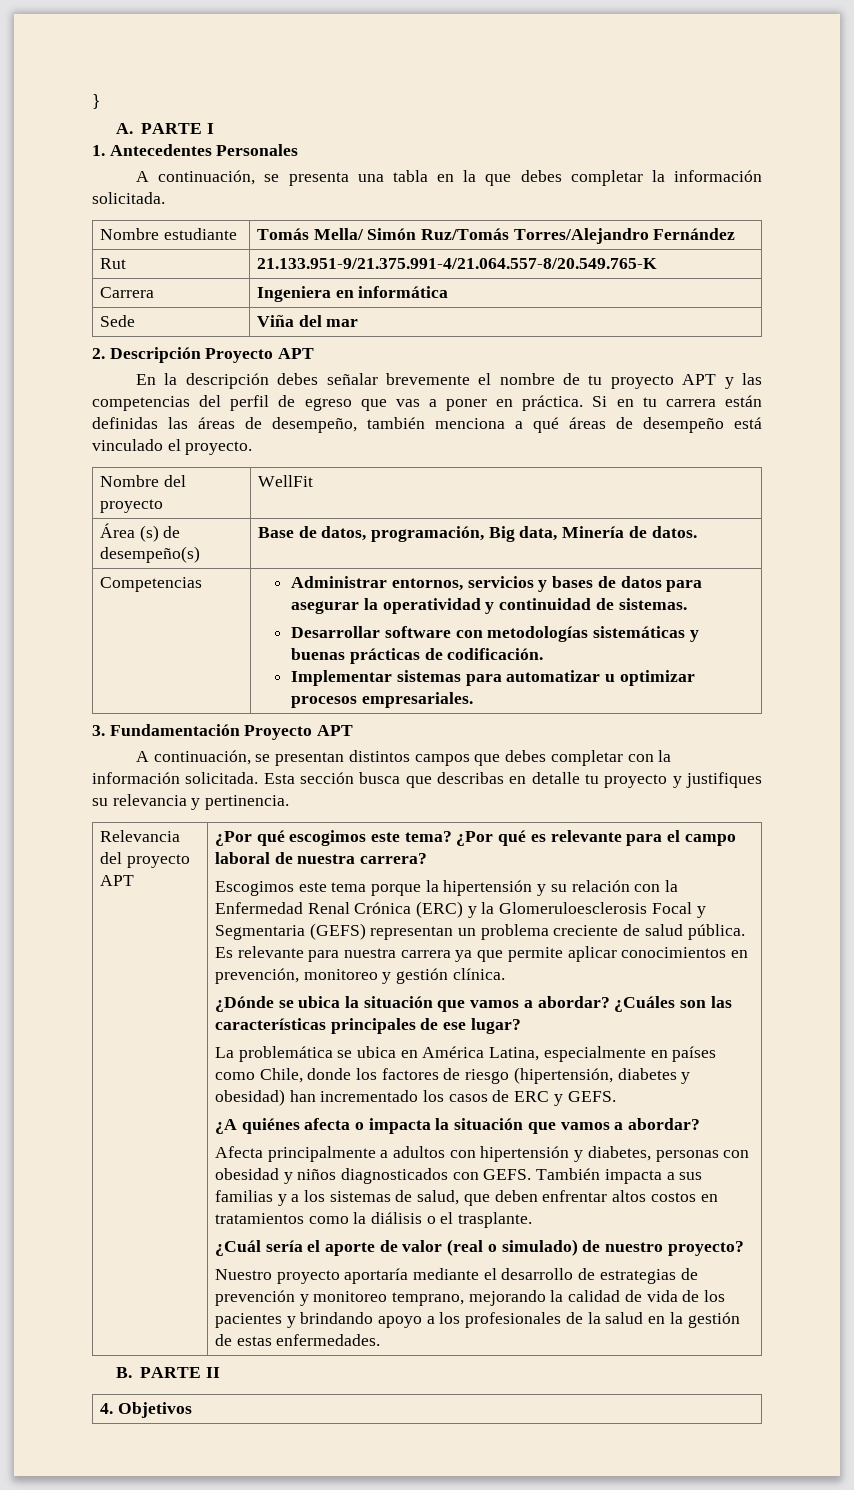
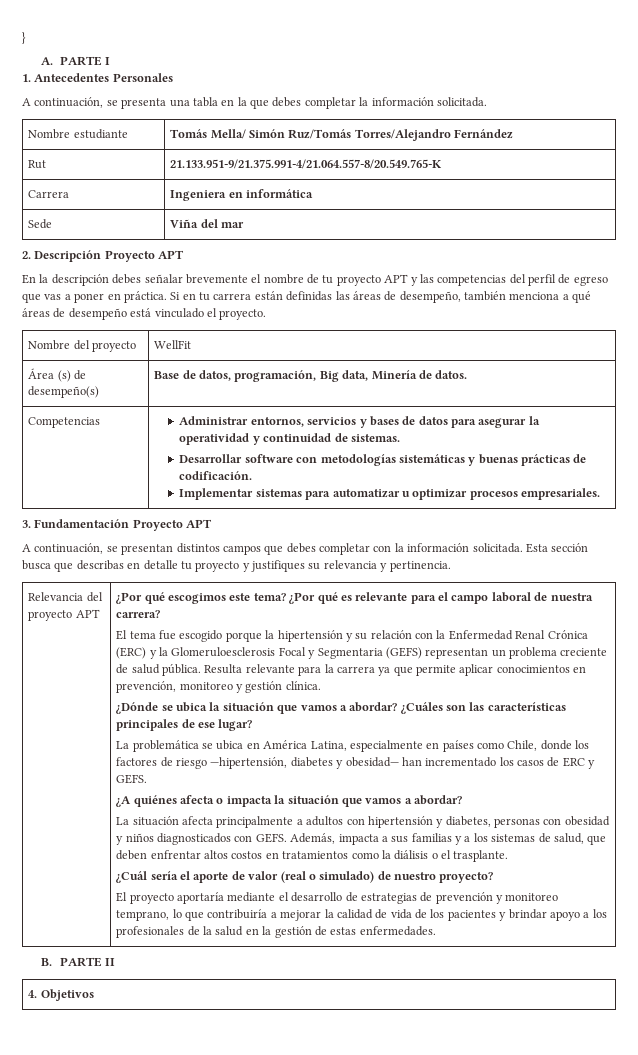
[214,881,367,896] Escogimos este tema -> [116,630,223,642] El tema fue escogido
[214,946,397,962] Es relevante para nuestra -> [204,664,334,676] Resulta relevante para la
[513,1067,613,1084] (hipertensión, -> [210,757,288,769] —hipertensión,
[214,1089,285,1106] obesidad) -> [345,757,399,767] obesidad—
[214,1146,263,1158] Afecta -> [116,816,214,826] La situación afecta
[536,1168,601,1180] También -> [290,833,336,844] Además,
[214,1269,272,1280] Nuestro -> [116,892,128,902] El
[468,1290,546,1306] mejorando -> [172,909,322,921] lo que contribuiría a mejorar
[300,1312,374,1324] brindando -> [508,909,547,919] brindar

